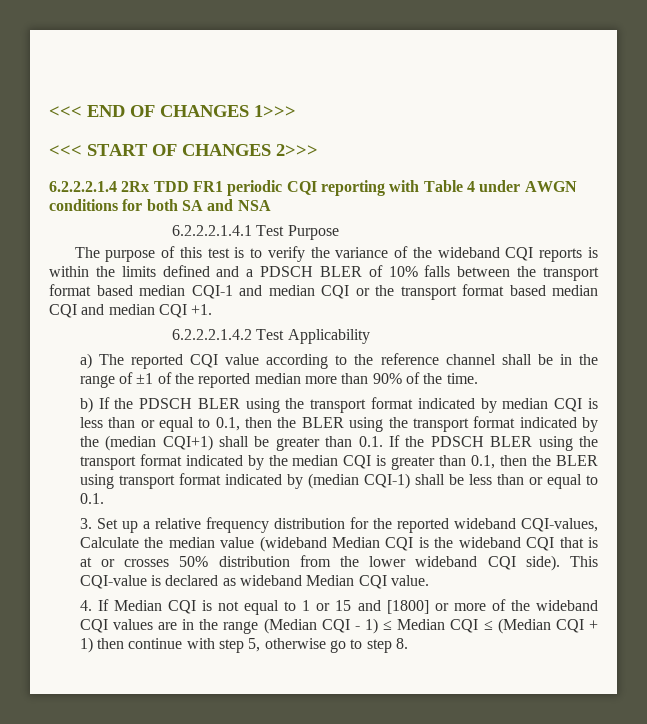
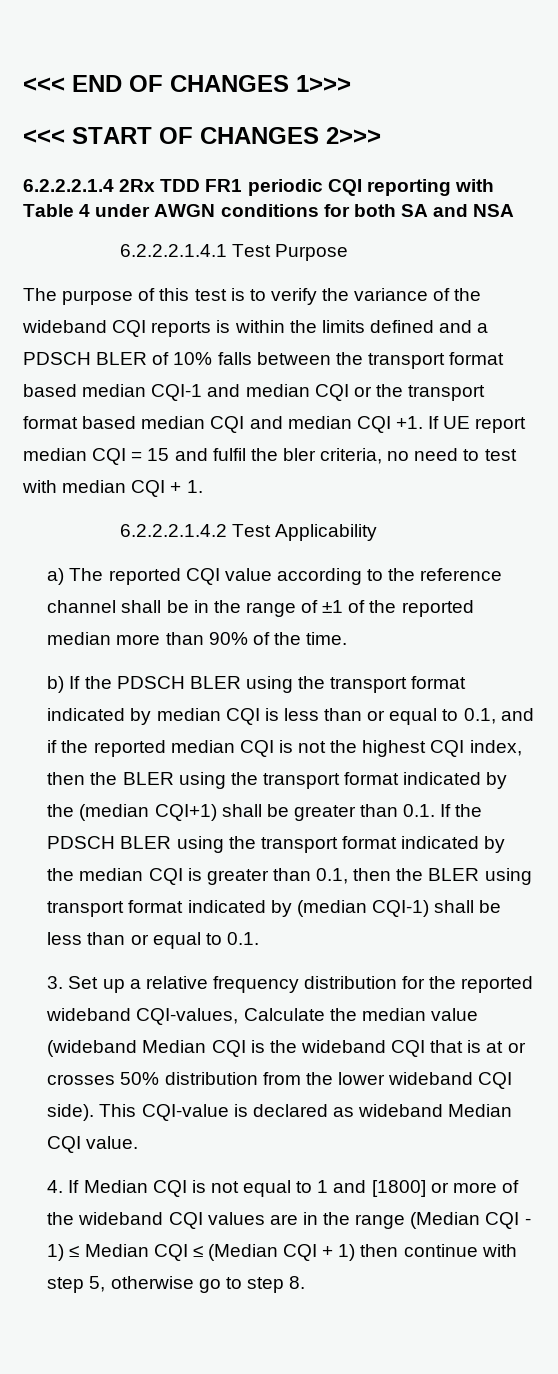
(213, 309) none -> [428,416,527,433] [23,448,517,465] [22,480,203,497] If UE report median CQI = 15 and fulfil the bler criteria, no need to test with median CQI + 1.
(240, 424) none -> [500,708,534,721] [47,740,522,757] and if the reported median CQI is not the highest CQI index,
[316,600,352,611] or 15 -> (329, 1186) none

